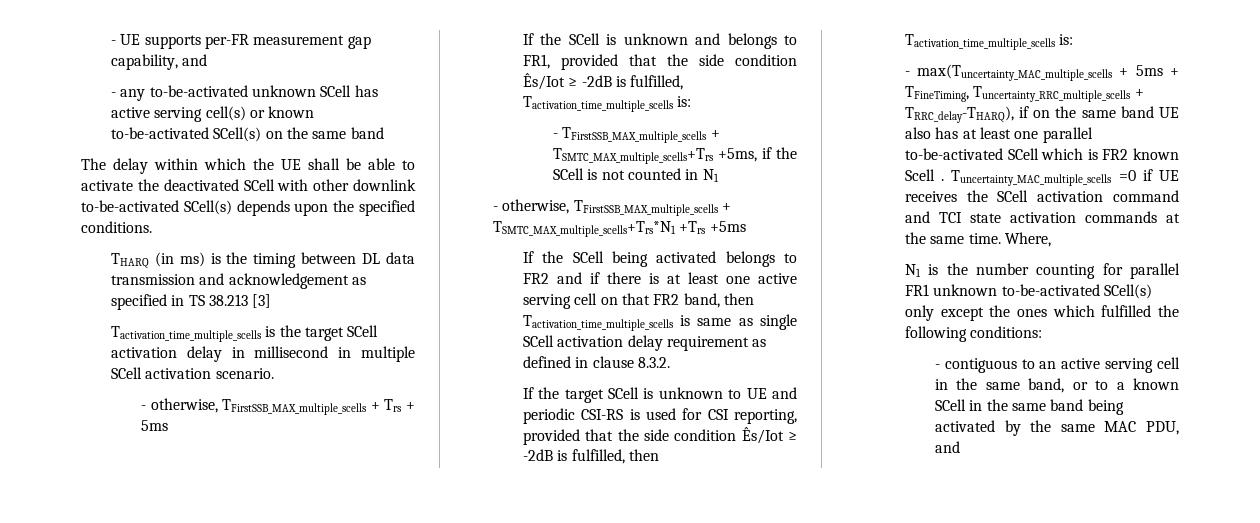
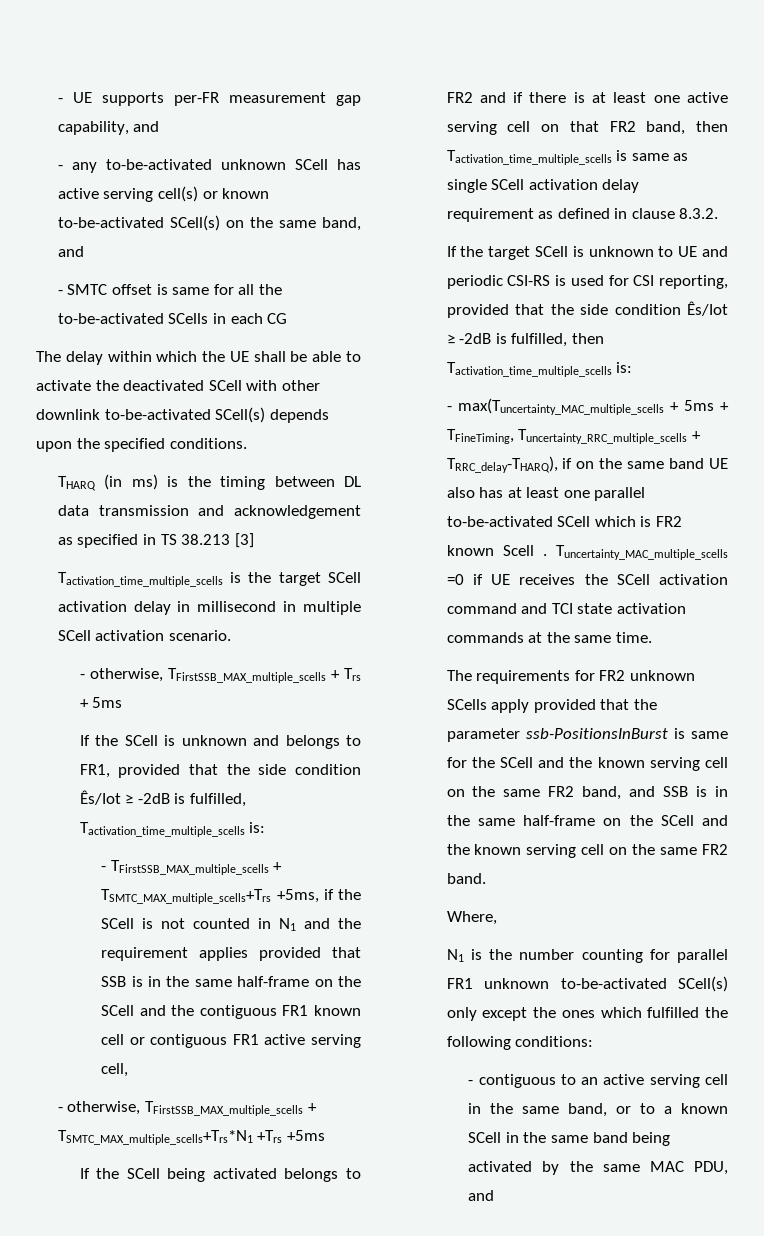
[350,127,384,139] band -> [322,217,362,231] [57,246,84,257] [57,284,282,295] [57,313,288,324] band, and // - SMTC offset is same for all the to-be-activated SCells in each CG
(719, 175) none -> [304,918,362,929] [101,947,361,961] [101,976,361,987] [101,1005,361,1019] [101,1034,361,1048] [101,1063,129,1077] and the requirement applies provided that SSB is in the same half-frame on the SCell and the contiguous FR1 known cell or contiguous FR1 active serving cell,
(1001, 238) none -> [446,670,695,684] [446,699,657,713] [446,728,728,742] [446,757,728,771] [446,786,728,800] [446,815,728,826] [446,844,728,858] [446,873,486,884] // The requirements for FR2 unknown SCells apply provided that the parameter ssb-PositionsInBurst is same for the SCell and the known serving cell on the same FR2 band, and SSB is in the same half-frame on the SCell and the known serving cell on the same FR2 band. //

